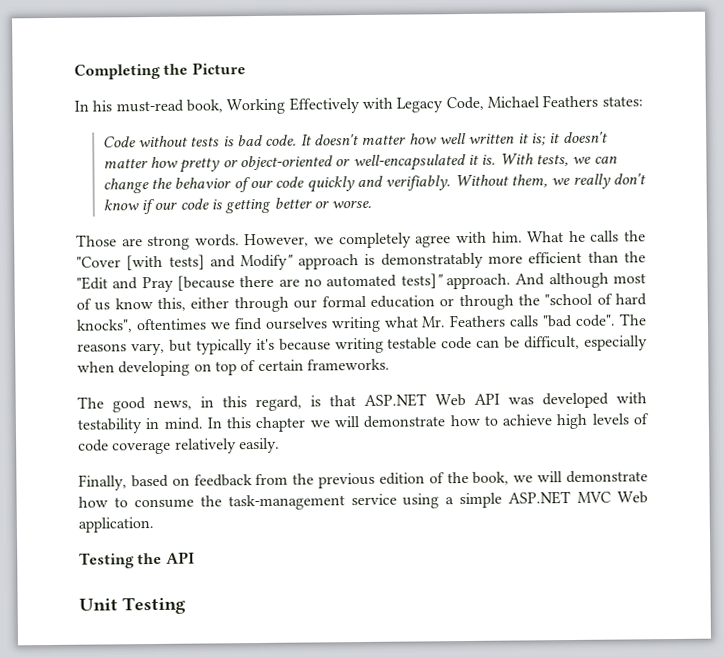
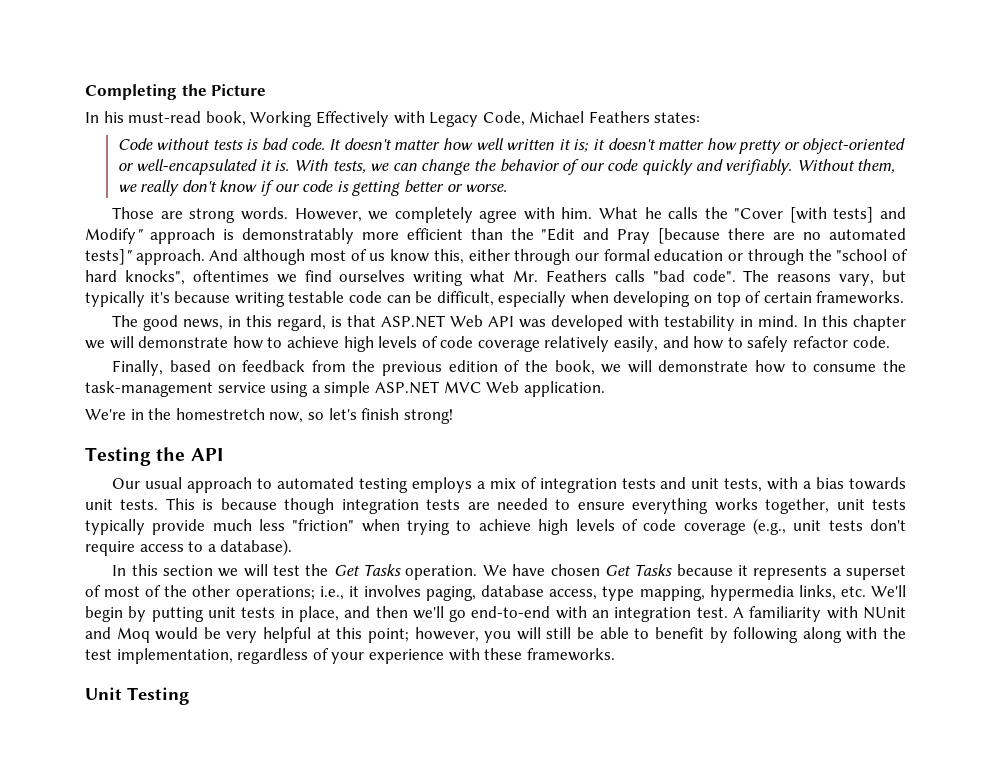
[238,437,280,454] easily. -> [614,336,890,352] easily, and how to safely refactor code.
[79,551,195,569] Testing the API -> [85,408,453,424] [85,447,223,466] [112,477,907,493] [85,498,906,514] [85,518,907,535] [85,539,293,556] [112,564,906,580] [85,585,906,601] [85,606,906,622] [85,627,906,643] [85,648,615,664] We're in the homestretch now, so let's finish strong! // Testing the API // Our usual approach to automated testing employs a mix of integration tests and unit tests, with a bias towards unit tests. This is because though integration tests are needed to ensure everything works together, unit tests typically provide much less "friction" when trying to achieve high levels of code coverage (e.g., unit tests don't require access to a database). // In this section we will test the Get Tasks operation. We have chosen Get Tasks because it represents a superset of most of the other operations; i.e., it involves paging, database access, type mapping, hypermedia links, etc. We'll begin by putting unit tests in place, and then we'll go end-to-end with an integration test. A familiarity with NUnit and Moq would be very helpful at this point; however, you will still be able to benefit by following along with the test implementation, regardless of your experience with these frameworks.

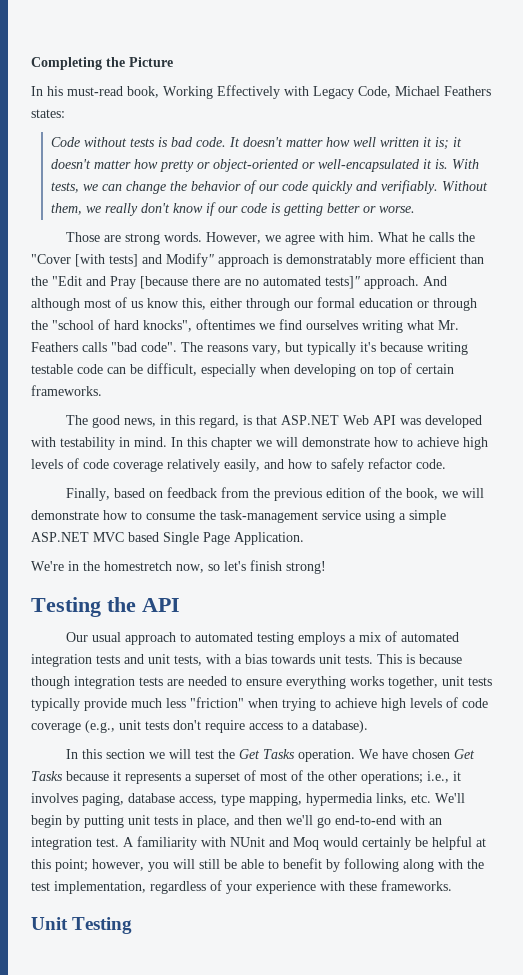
[394,207,473,223] completely -> (282, 238) none
[486,381,605,397] Web application. -> [128,532,304,545] based Single Page Application.
(537, 483) none -> [401,632,460,642] automated
[203,627,258,643] be very -> [362,837,428,850] certainly be

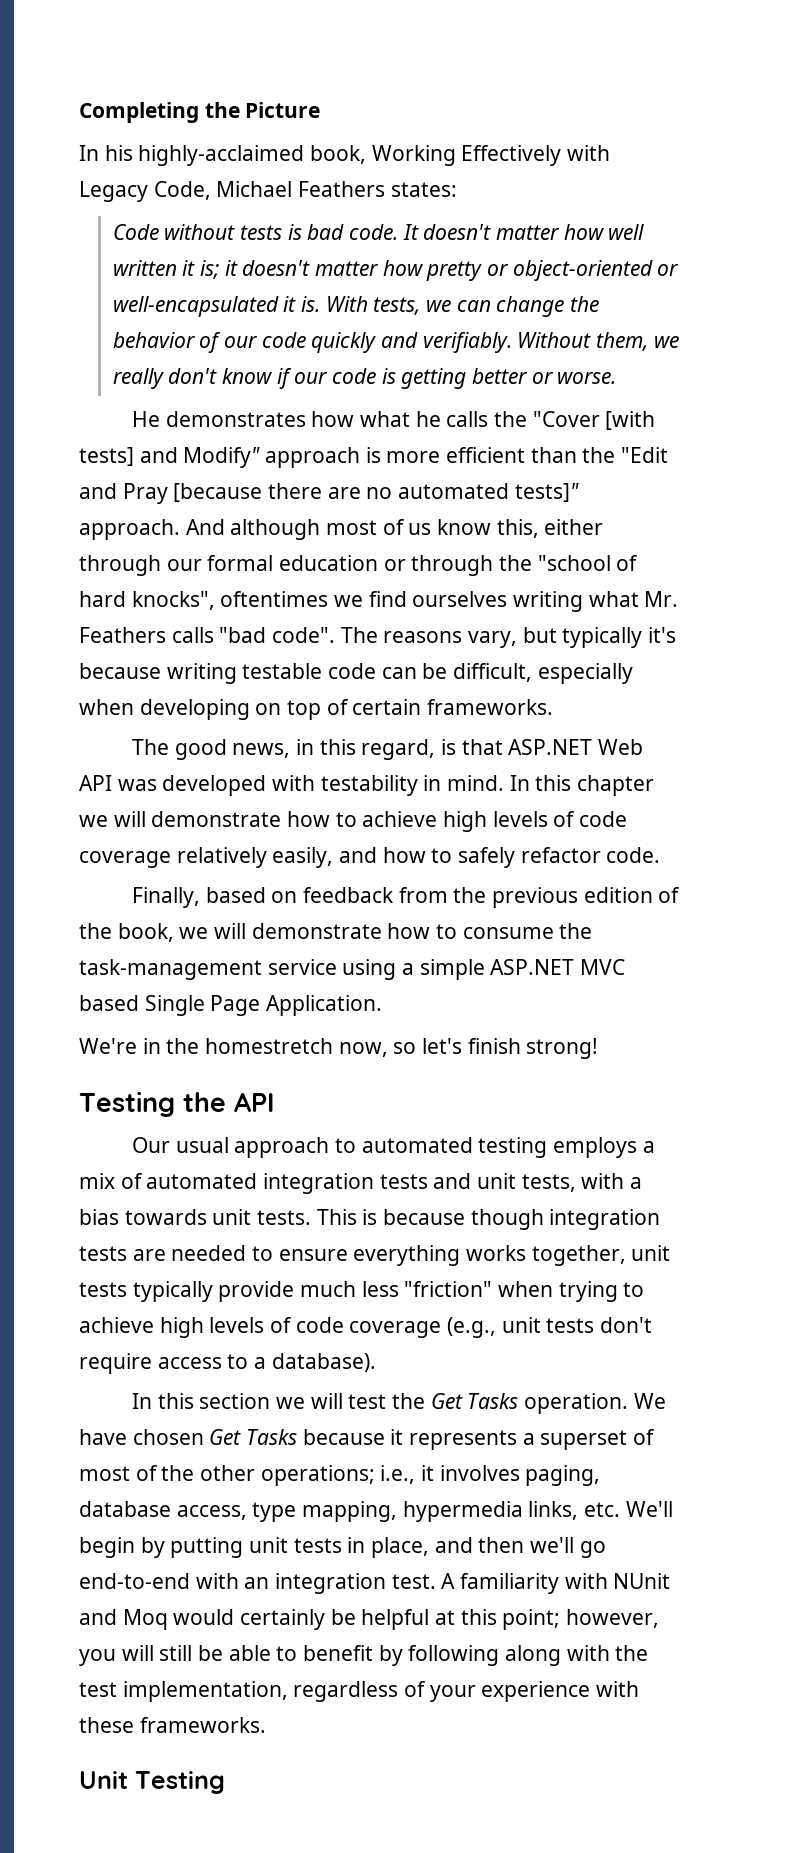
[67,86,123,96] must-read -> [138,145,305,166] highly-acclaimed
[66,232,409,245] Those are strong words. However, we agree with him. What -> [132,411,411,427] He demonstrates how what
[286,254,372,267] demonstratably -> (381, 455) none

